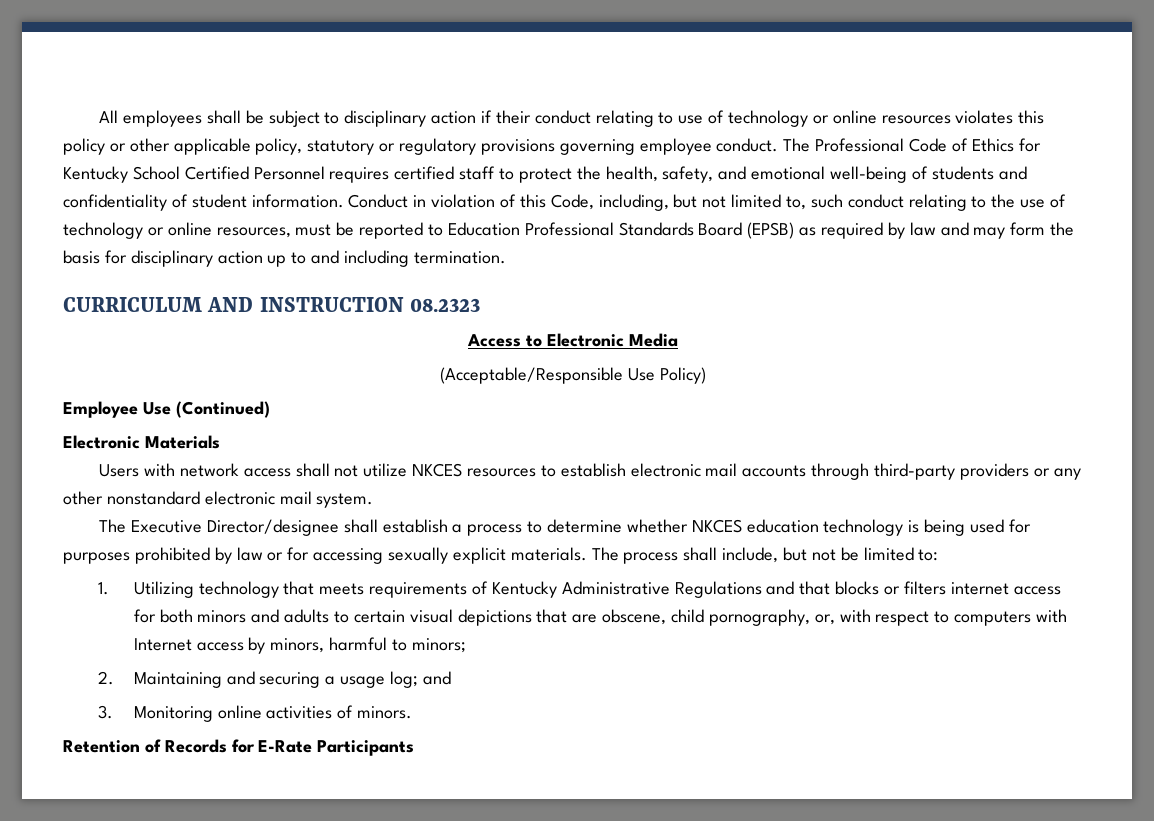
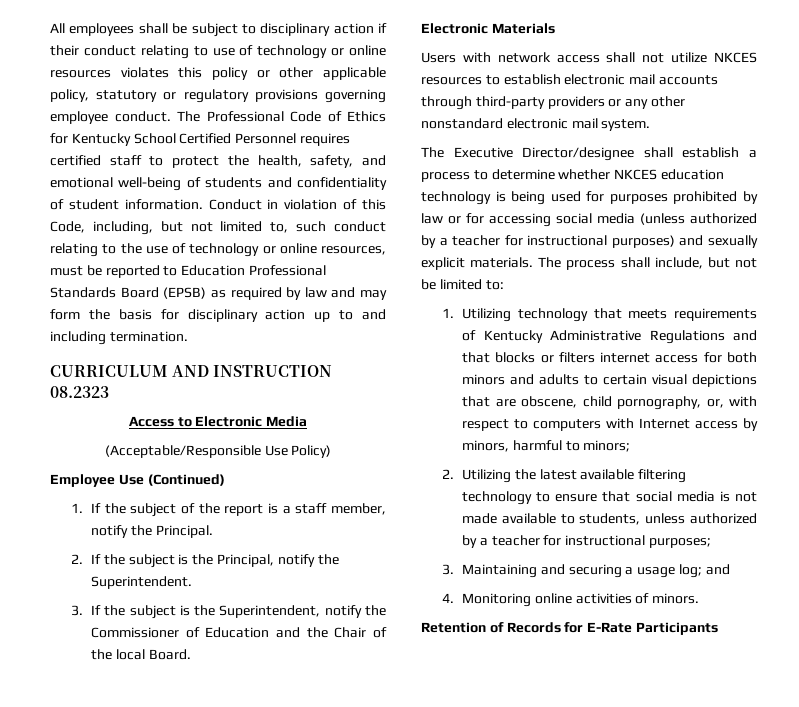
(270, 409) none -> [70,503,386,517] [91,525,213,538] [70,554,339,568] [91,576,193,589] [70,605,386,619] [91,627,387,638] [91,649,191,660] // 1. If the subject of the report is a staff member, notify the Principal. // 2. If the subject is the Principal, notify the Superintendent. // 3. If the subject is the Superintendent, notify the Commissioner of Education and the Chair of the local Board.
(384, 556) none -> [556,213,757,225] [421,235,704,248] social media (unless authorized by a teacher for instructional purposes) and
(115, 678) none -> [462,469,687,483] [462,491,757,505] [462,513,757,525] [462,535,711,548] [441,564,454,575] Utilizing the latest available filtering technology to ensure that social media is not made available to students, unless authorized by a teacher for instructional purposes; // 3.
[98,705,114,719] 3. -> [441,593,454,603] 4.

